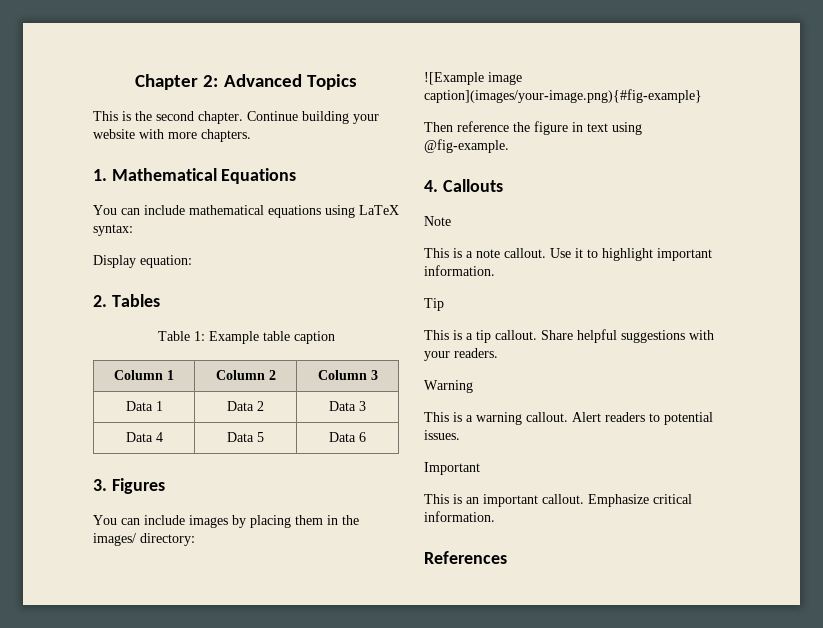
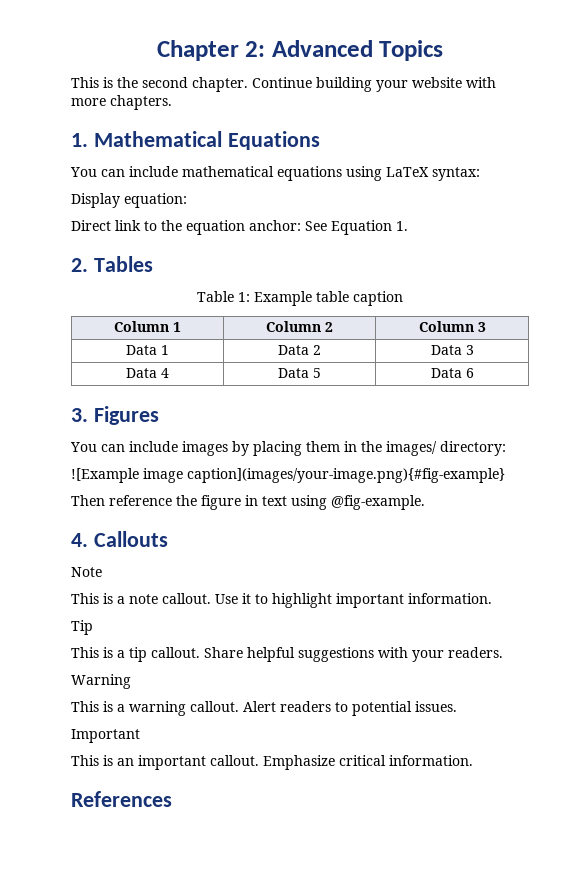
(192, 261) none -> [71,220,408,235] // Direct link to the equation anchor: See Equation 1.

